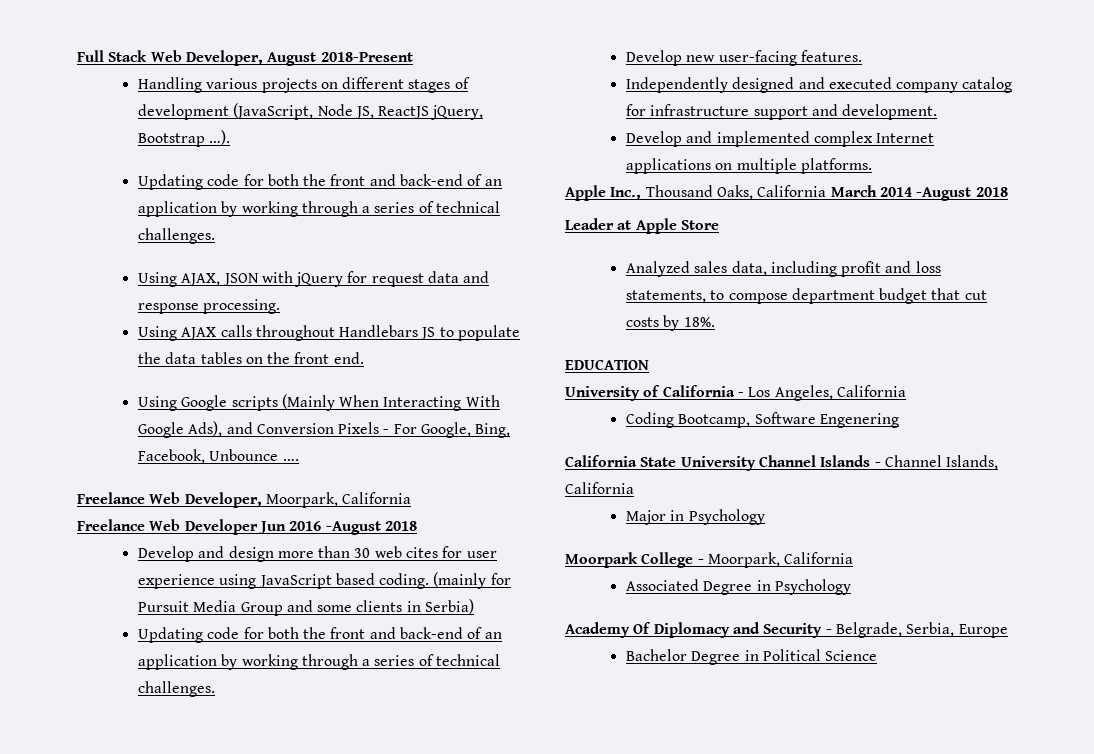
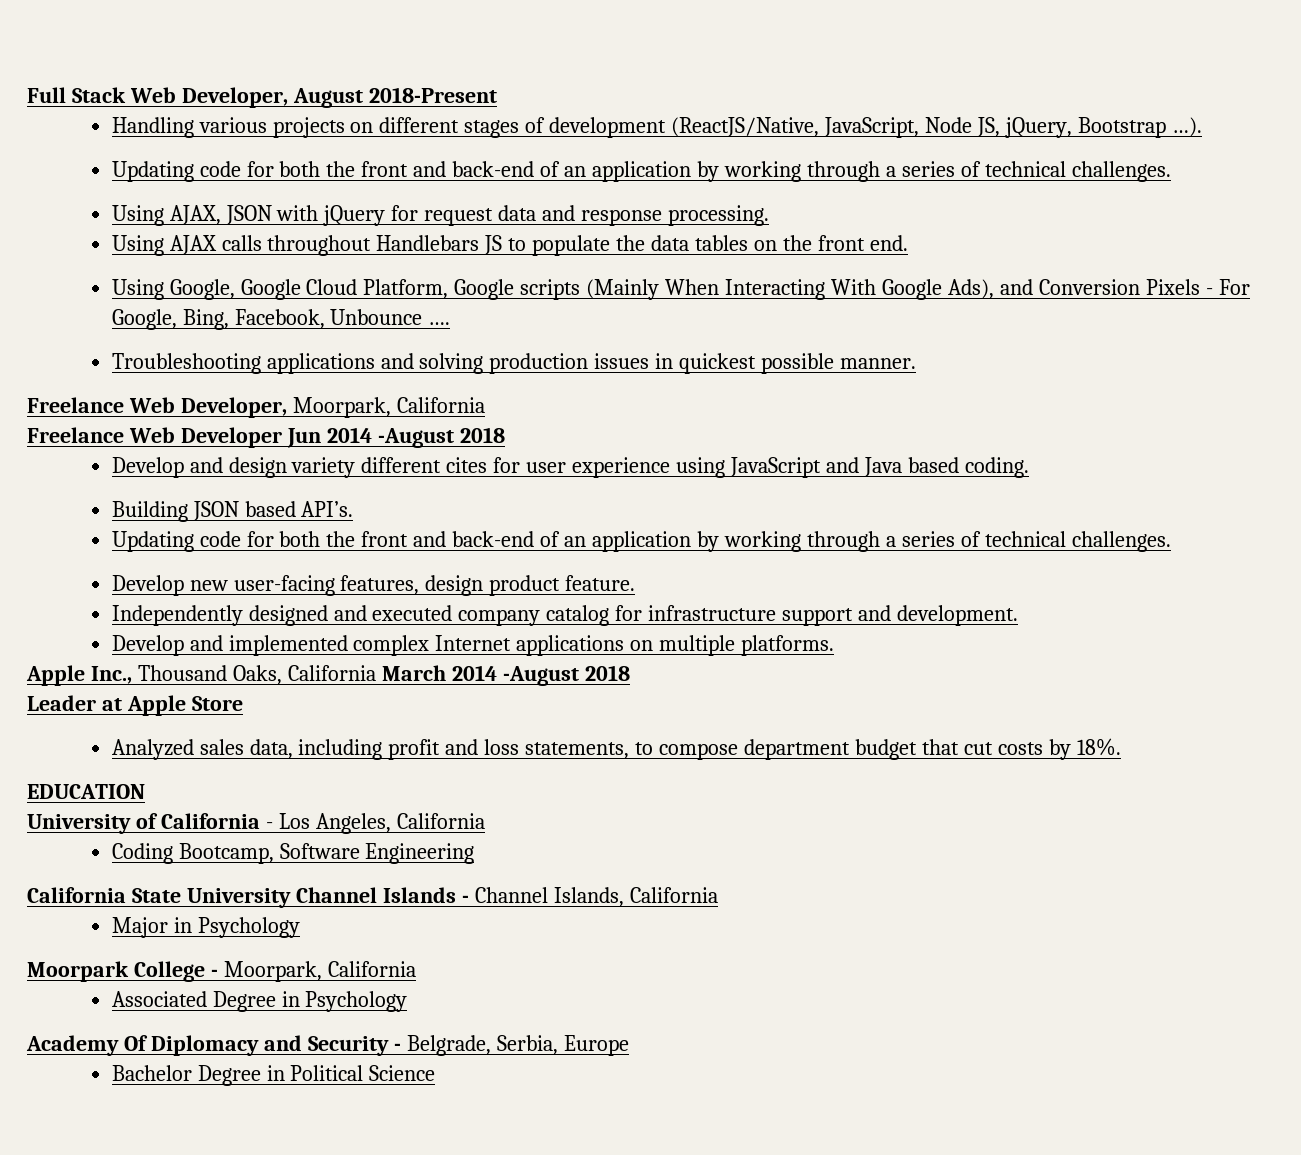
[233,103,314,120] (JavaScript, -> [671,117,920,138] (ReactJS/Native, JavaScript,
[378,106,430,119] ReactJS -> (1001, 127) none
(177, 403) none -> [169,279,449,300] Google, Google Cloud Platform,
(299, 460) none -> [111,353,917,374] // Troubleshooting applications and solving production issues in quickest possible manner.
[289,521,322,531] 2016 -> [326,427,372,443] 2014
[277,546,402,558] more than 30 web -> [291,457,442,478] variety different
(332, 581) none -> [826,457,902,477] and Java
[433,572,511,589] [137,599,475,616] (mainly for Pursuit Media Group and some clients in Serbia) -> [111,501,354,522] // Building JSON based API’s.
[800,50,862,62] features. -> [340,575,636,596] features, design product feature.
[819,413,899,428] Engenering -> [365,843,475,864] Engineering

